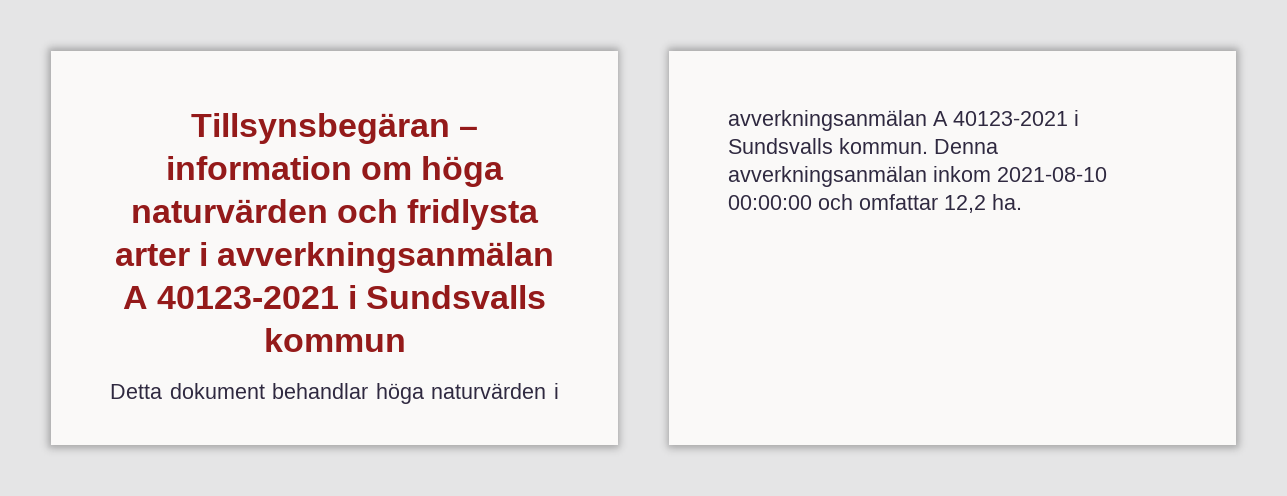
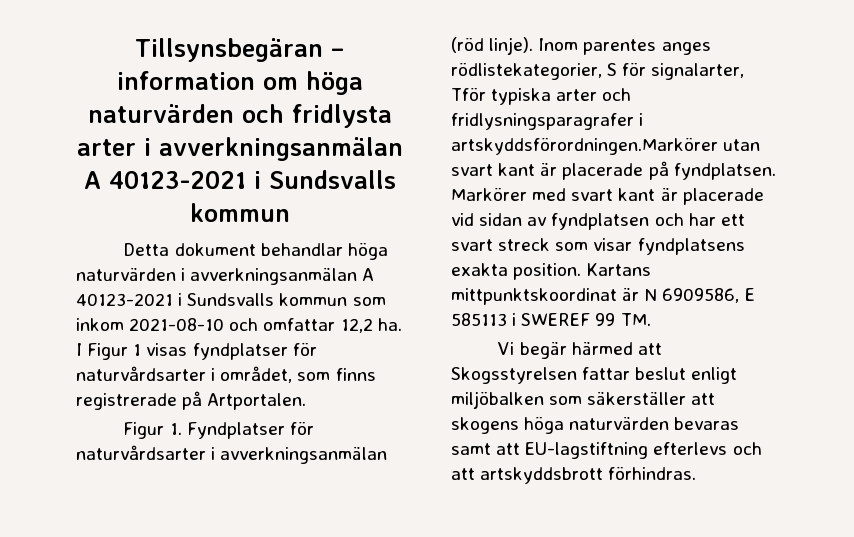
[839,138,998,154] [728,166,927,187] kommun. Denna avverkningsanmälan -> [279,293,386,306] kommun som
[728,195,812,210] 00:00:00 -> (225, 324) none
(1022, 202) none -> [76,342,317,360] [76,366,376,383] [76,391,307,410] [123,421,314,439] [76,445,388,464] [451,37,711,55] [451,62,745,80] [451,87,632,105] [451,113,644,130] [451,137,761,155] [451,161,776,180] [451,187,764,205] [451,213,745,230] [451,238,745,255] [451,263,652,280] [451,288,755,305] [451,313,651,326] [498,342,662,359] [451,367,738,384] [451,391,716,409] [451,416,740,434] [451,442,762,459] [451,466,697,484] I Figur 1 visas fyndplatser för naturvårdsarter i området, som finns registrerade på Artportalen. // Figur 1. Fyndplatser för naturvårdsarter i avverkningsanmälan (röd linje). Inom parentes anges rödlistekategorier, S för signalarter, Tför typiska arter och fridlysningsparagrafer i artskyddsförordningen.Markörer utan svart kant är placerade på fyndplatsen. Markörer med svart kant är placerade vid sidan av fyndplatsen och har ett svart streck som visar fyndplatsens exakta position. Kartans mittpunktskoordinat är N 6909586, E 585113 i SWEREF 99 TM. // Vi begär härmed att Skogsstyrelsen fattar beslut enligt miljöbalken som säkerställer att skogens höga naturvärden bevaras samt att EU-lagstiftning efterlevs och att artskyddsbrott förhindras.

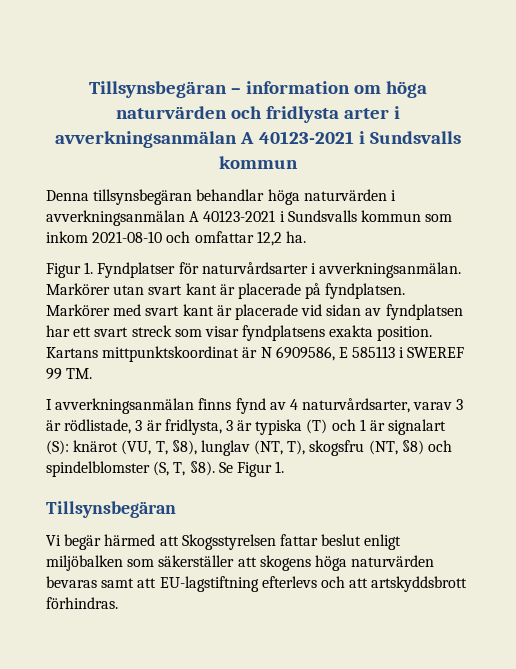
[123,243,256,256] Detta dokument -> [46,189,193,205] Denna tillsynsbegäran
[76,342,317,360] [76,366,376,383] [76,391,307,410] I Figur 1 visas fyndplatser för naturvårdsarter i området, som finns registrerade på Artportalen. -> (306, 237) none
[220,447,388,464] [451,37,711,55] [451,62,745,80] [451,87,632,105] [451,113,644,130] [451,137,718,155] avverkningsanmälan (röd linje). Inom parentes anges rödlistekategorier, S för signalarter, Tför typiska arter och fridlysningsparagrafer i artskyddsförordningen.Markörer -> [319,262,462,278] [46,283,110,295] avverkningsanmälan. Markörer
[654,213,684,226] och -> (463, 312) none
(651, 319) none -> [46,398,464,414] [46,419,447,435] [46,440,453,456] [46,461,285,477] [46,501,176,518] // I avverkningsanmälan finns fynd av 4 naturvårdsarter, varav 3 är rödlistade, 3 är fridlysta, 3 är typiska (T) och 1 är signalart (S): knärot (VU, T, §8), lunglav (NT, T), skogsfru (NT, §8) och spindelblomster (S, T, §8). Se Figur 1. // Tillsynsbegäran

